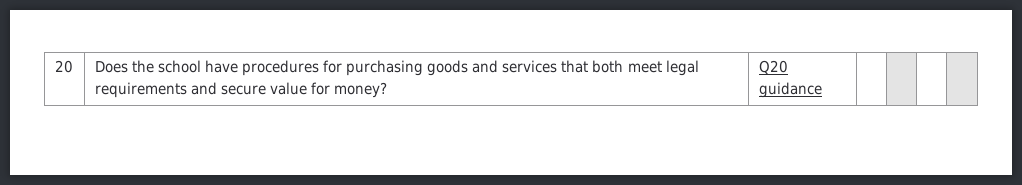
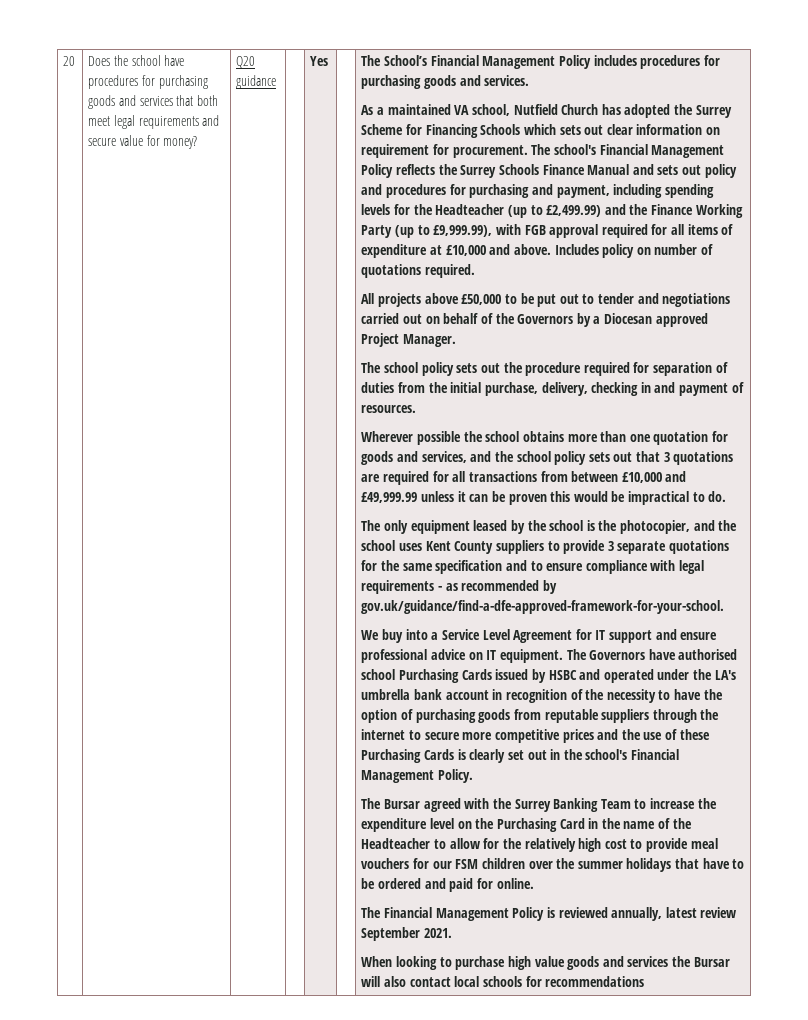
(822, 90) | | -> [310,56,329,66] [361,55,720,69] [361,75,530,89] [361,104,732,118] [361,124,721,138] [361,144,725,158] [361,164,737,178] [361,184,714,198] [361,204,743,218] [361,224,734,238] [361,244,714,258] [361,264,475,278] [361,293,731,307] [361,313,708,327] [361,333,456,347] [361,362,728,376] [361,382,744,396] [361,405,417,413] [361,431,729,445] [361,451,734,465] [361,471,687,485] [361,491,727,505] [361,520,738,534] [361,540,730,554] [361,560,705,574] [361,580,557,594] [361,600,725,614] [361,629,718,643] [361,649,738,663] [361,669,736,683] [361,689,723,703] [361,709,720,723] [361,729,710,743] [361,749,680,763] [361,769,473,783] [361,798,717,812] [361,818,692,832] [361,838,718,852] [361,858,745,872] [361,878,534,892] [361,907,737,921] [361,927,452,941] [361,956,730,970] [361,976,645,987] Yes | | The School’s Financial Management Policy includes procedures for purchasing goods and services. // As a maintained VA school, Nutfield Church has adopted the Surrey Scheme for Financing Schools which sets out clear information on requirement for procurement. The school's Financial Management Policy reflects the Surrey Schools Finance Manual and sets out policy and procedures for purchasing and payment, including spending levels for the Headteacher (up to £2,499.99) and the Finance Working Party (up to £9,999.99), with FGB approval required for all items of expenditure at £10,000 and above. Includes policy on number of quotations required. // All projects above £50,000 to be put out to tender and negotiations carried out on behalf of the Governors by a Diocesan approved Project Manager. // The school policy sets out the procedure required for separation of duties from the initial purchase, delivery, checking in and payment of resources. // Wherever possible the school obtains more than one quotation for goods and services, and the school policy sets out that 3 quotations are required for all transactions from between £10,000 and £49,999.99 unless it can be proven this would be impractical to do. // The only equipment leased by the school is the photocopier, and the school uses Kent County suppliers to provide 3 separate quotations for the same specification and to ensure compliance with legal requirements - as recommended by gov.uk/guidance/find-a-dfe-approved-framework-for-your-school. // We buy into a Service Level Agreement for IT support and ensure professional advice on IT equipment. The Governors have authorised school Purchasing Cards issued by HSBC and operated under the LA's umbrella bank account in recognition of the necessity to have the option of purchasing goods from reputable suppliers through the internet to secure more competitive prices and the use of these Purchasing Cards is clearly set out in the school's Financial Management Policy. // The Bursar agreed with the Surrey Banking Team to increase the expenditure level on the Purchasing Card in the name of the Headteacher to allow for the relatively high cost to provide meal vouchers for our FSM children over the summer holidays that have to be ordered and paid for online. // The Financial Management Policy is reviewed annually, latest review September 2021. // When looking to purchase high value goods and services the Bursar will also contact local schools for recommendations

